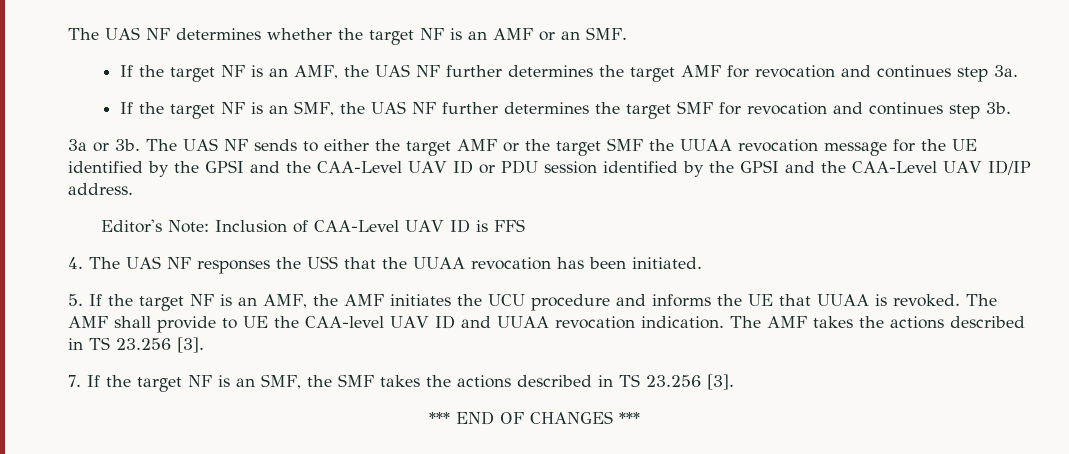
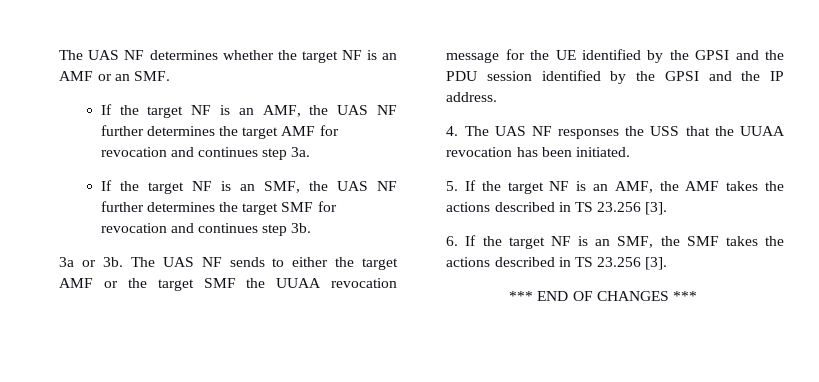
[316,160,495,174] CAA-Level UAV ID or -> (784, 55) none
[851,160,1031,175] [67,183,133,195] [100,219,525,233] CAA-Level UAV ID/IP address. // Editor's Note: Inclusion of CAA-Level UAV ID is FFS -> [770,71,784,81] [446,92,498,102] IP address.
[389,294,997,311] [67,315,1025,333] [67,337,204,353] [67,375,81,387] initiates the UCU procedure and informs the UE that UUAA is revoked. The AMF shall provide to UE the CAA-level UAV ID and UUAA revocation indication. The AMF takes the actions described in TS 23.256 [3]. // 7. -> [726,181,784,191] [446,202,668,215] [446,236,459,246] takes the actions described in TS 23.256 [3]. // 6.

